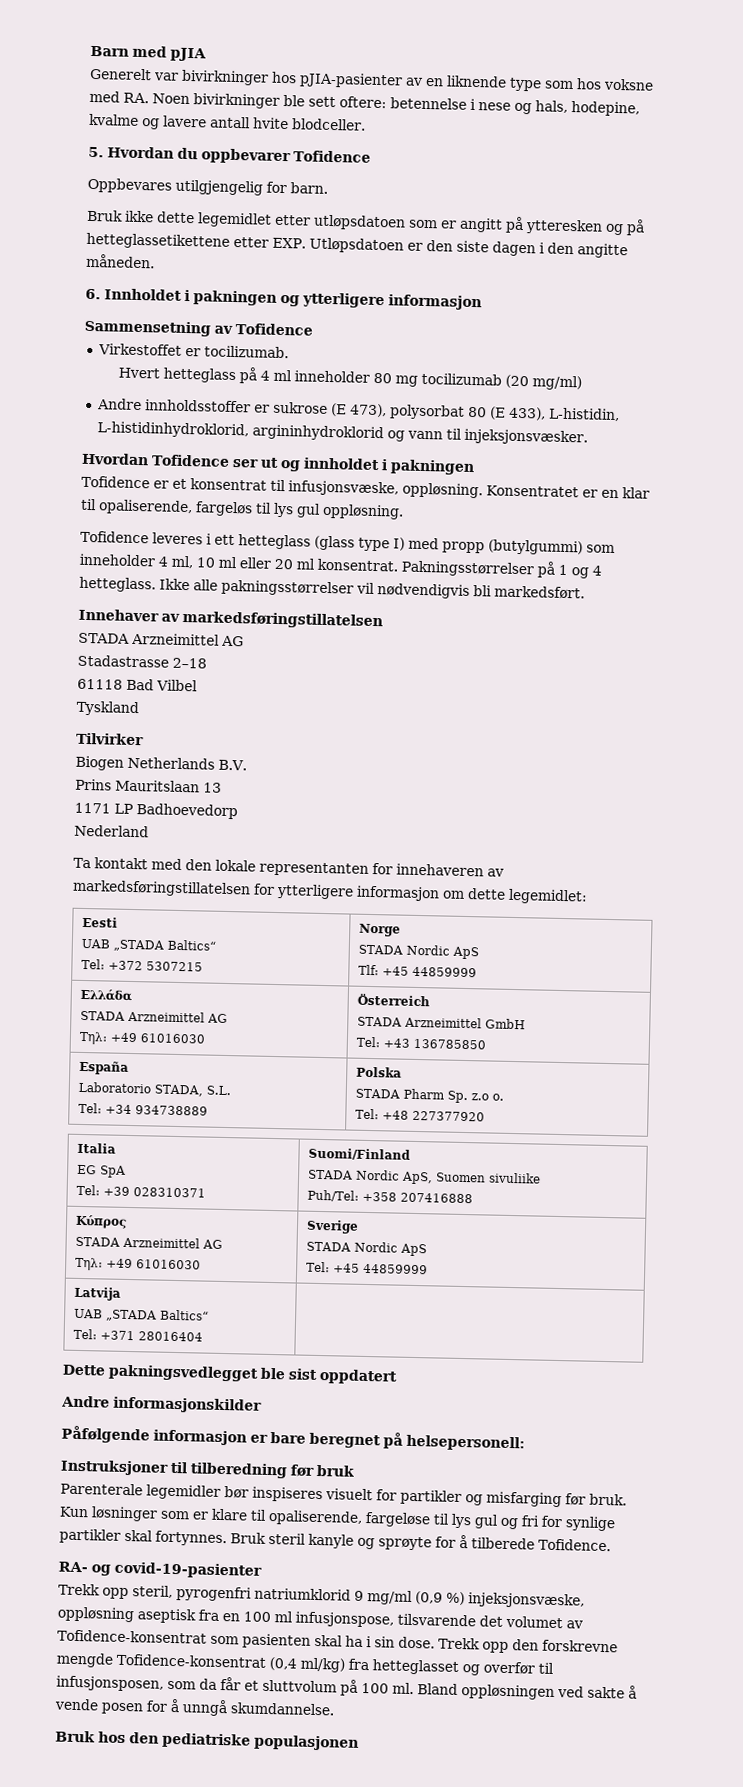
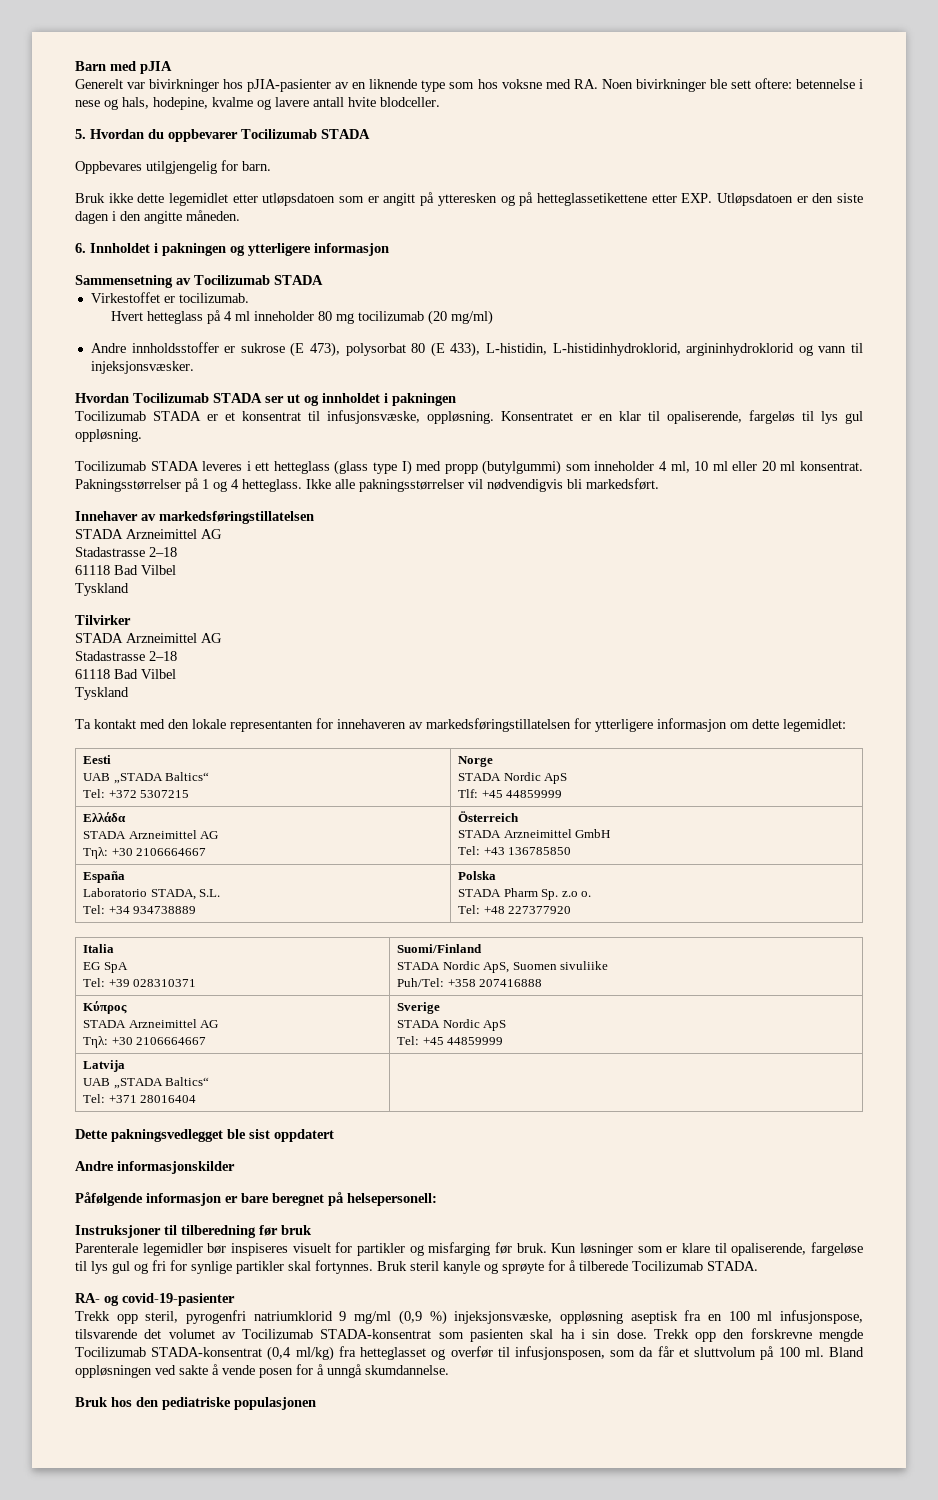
[293,150,371,163] Tofidence -> [241,129,370,139] Tocilizumab STADA
[235,323,313,336] Tofidence -> [194,275,323,285] Tocilizumab STADA
[151,454,230,467] Tofidence -> [133,393,262,403] Tocilizumab STADA
[81,475,150,489] Tofidence -> [75,411,202,421] Tocilizumab STADA
[80,530,149,544] Tofidence -> [75,461,199,471] Tocilizumab STADA
[75,755,247,771] [75,778,222,793] [74,802,238,820] [74,824,149,838] Biogen Netherlands B.V. // Prins Mauritslaan 13 // 1171 LP Badhoevedorp // Nederland -> [75,633,222,643] [75,651,177,661] [75,669,176,679] [75,687,129,700] STADA Arzneimittel AG // Stadastrasse 2–18 // 61118 Bad Vilbel // Tyskland
[110,1032,207,1044] +49 61016030 -> [111,848,207,856] +30 2106664667
[106,1258,202,1270] +49 61016030 -> [111,1037,207,1045] +30 2106664667
[538,1538,611,1552] Tofidence. -> [632,1261,758,1271] Tocilizumab STADA.
[57,1629,207,1644] Tofidence-konsentrat -> [242,1329,432,1339] Tocilizumab STADA-konsentrat
[116,1653,266,1668] Tofidence-konsentrat -> [75,1347,263,1357] Tocilizumab STADA-konsentrat

